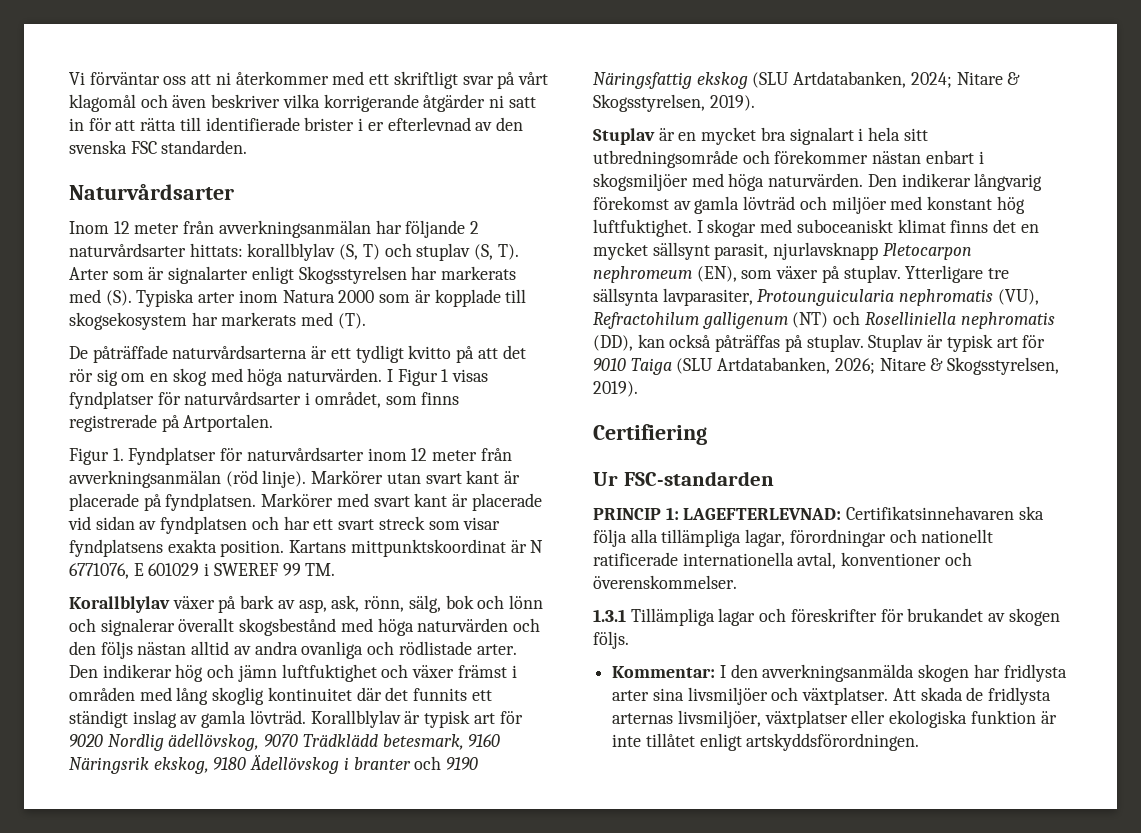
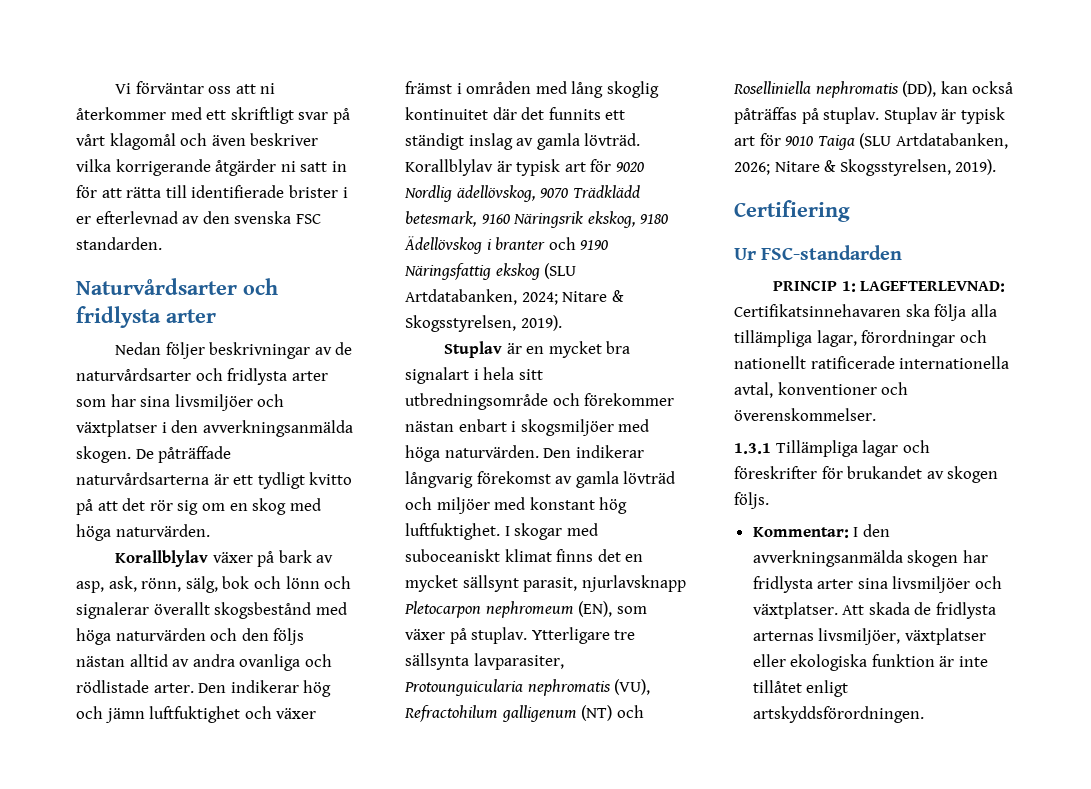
[69,220,480,238] [69,243,519,261] [69,266,517,284] [69,289,527,307] [69,312,366,330] // Inom 12 meter från avverkningsanmälan har följande 2 naturvårdsarter hittats: korallblylav (S, T) och stuplav (S, T). Arter som är signalarter enligt Skogsstyrelsen har markerats med (S). Typiska arter inom Natura 2000 som är kopplade till skogsekosystem har markerats med (T). // -> [243,278,278,295] [76,306,216,328] [115,342,353,359] [76,368,328,385] [76,394,285,411] [76,420,353,437] [76,446,131,463] och fridlysta arter // Nedan följer beskrivningar av de naturvårdsarter och fridlysta arter som har sina livsmiljöer och växtplatser i den avverkningsanmälda skogen.
[386,369,488,386] [69,391,460,409] [69,414,274,432] [69,447,512,465] [69,470,521,488] [69,493,542,511] [68,516,501,534] [69,539,544,557] [69,563,336,579] I Figur 1 visas fyndplatser för naturvårdsarter i området, som finns registrerade på Artportalen. // Figur 1. Fyndplatser för naturvårdsarter inom 12 meter från avverkningsanmälan (röd linje). Markörer utan svart kant är placerade på fyndplatsen. Markörer med svart kant är placerade vid sidan av fyndplatsen och har ett svart streck som visar fyndplatsens exakta position. Kartans mittpunktskoordinat är N 6771076, E 601029 i SWEREF 99 TM. -> (210, 530) none

